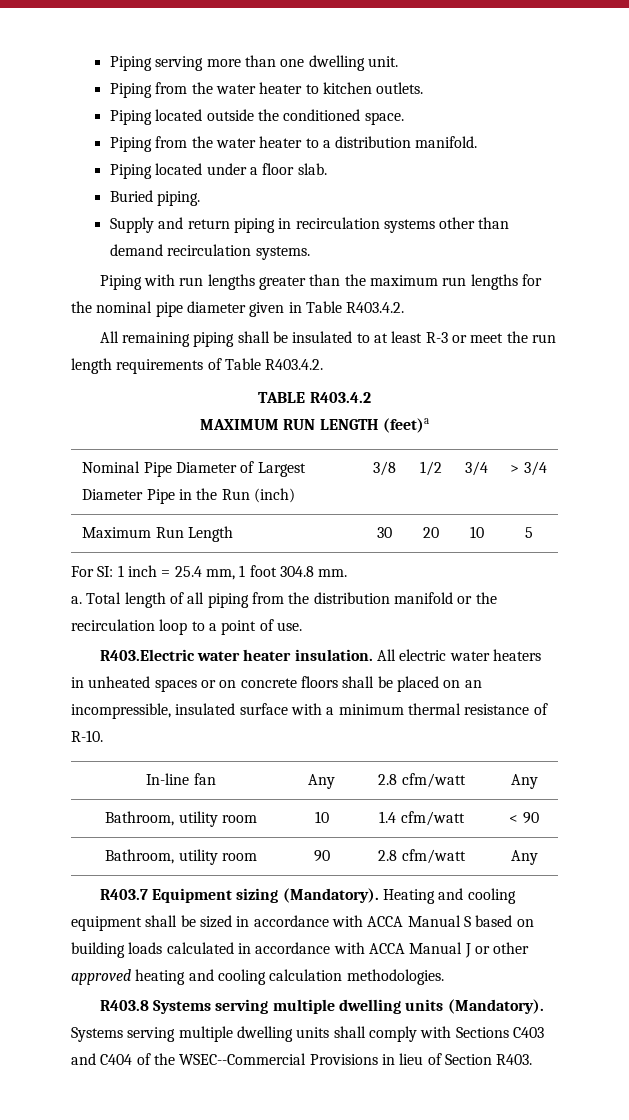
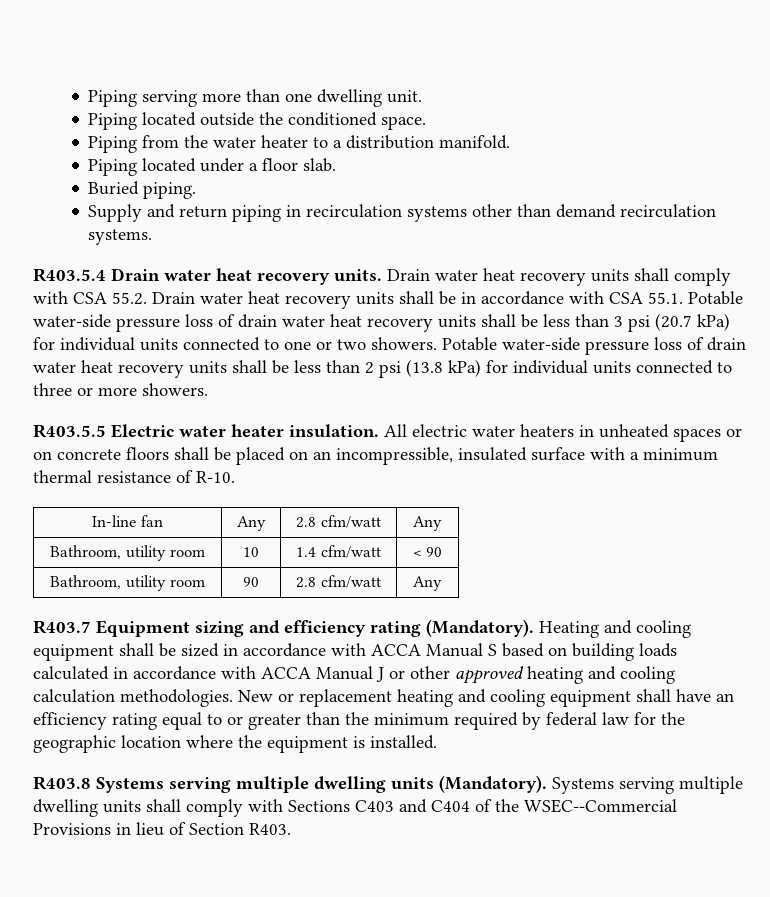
[109,82,424,98] // Piping from the water heater to kitchen outlets. -> (423, 96) none
[99,274,542,290] [71,301,405,317] [99,331,556,347] [71,358,324,374] [258,392,371,403] [200,418,429,433] [82,461,306,477] [82,488,295,504] [373,461,396,476] [419,461,442,476] [465,461,488,476] [510,461,547,476] [82,526,233,542] [377,527,392,538] [422,527,439,538] [469,526,484,538] [524,527,533,538] [71,565,348,580] [71,592,497,608] [71,619,302,635] [99,649,195,661] Piping with run lengths greater than the maximum run lengths for the nominal pipe diameter given in Table R403.4.2. // All remaining piping shall be insulated to at least R-3 or meet the run length requirements of Table R403.4.2. // TABLE R403.4.2 // MAXIMUM RUN LENGTH (feet)a // Nominal Pipe Diameter of Largest Diameter Pipe in the Run (inch) | 3/8 | 1/2 | 3/4 | > 3/4 // Maximum Run Length | 30 | 20 | 10 | 5 // For SI: 1 inch = 25.4 mm, 1 foot 304.8 mm. // a. Total length of all piping from the distribution manifold or the recirculation loop to a point of use. // R403.Electric -> [33,268,731,286] [33,291,743,309] [33,313,730,332] [33,337,746,355] [33,359,732,378] [33,383,208,396] [33,424,174,438] R403.5.4 Drain water heat recovery units. Drain water heat recovery units shall comply with CSA 55.2. Drain water heat recovery units shall be in accordance with CSA 55.1. Potable water-side pressure loss of drain water heat recovery units shall be less than 3 psi (20.7 kPa) for individual units connected to one or two showers. Potable water-side pressure loss of drain water heat recovery units shall be less than 2 psi (13.8 kPa) for individual units connected to three or more showers. // R403.5.5 Electric
(279, 895) none -> [249,620,421,637] and efficiency rating
(444, 977) none -> [238,689,734,707] [33,712,685,730] [33,735,437,753] New or replacement heating and cooling equipment shall have an efficiency rating equal to or greater than the minimum required by federal law for the geographic location where the equipment is installed.

